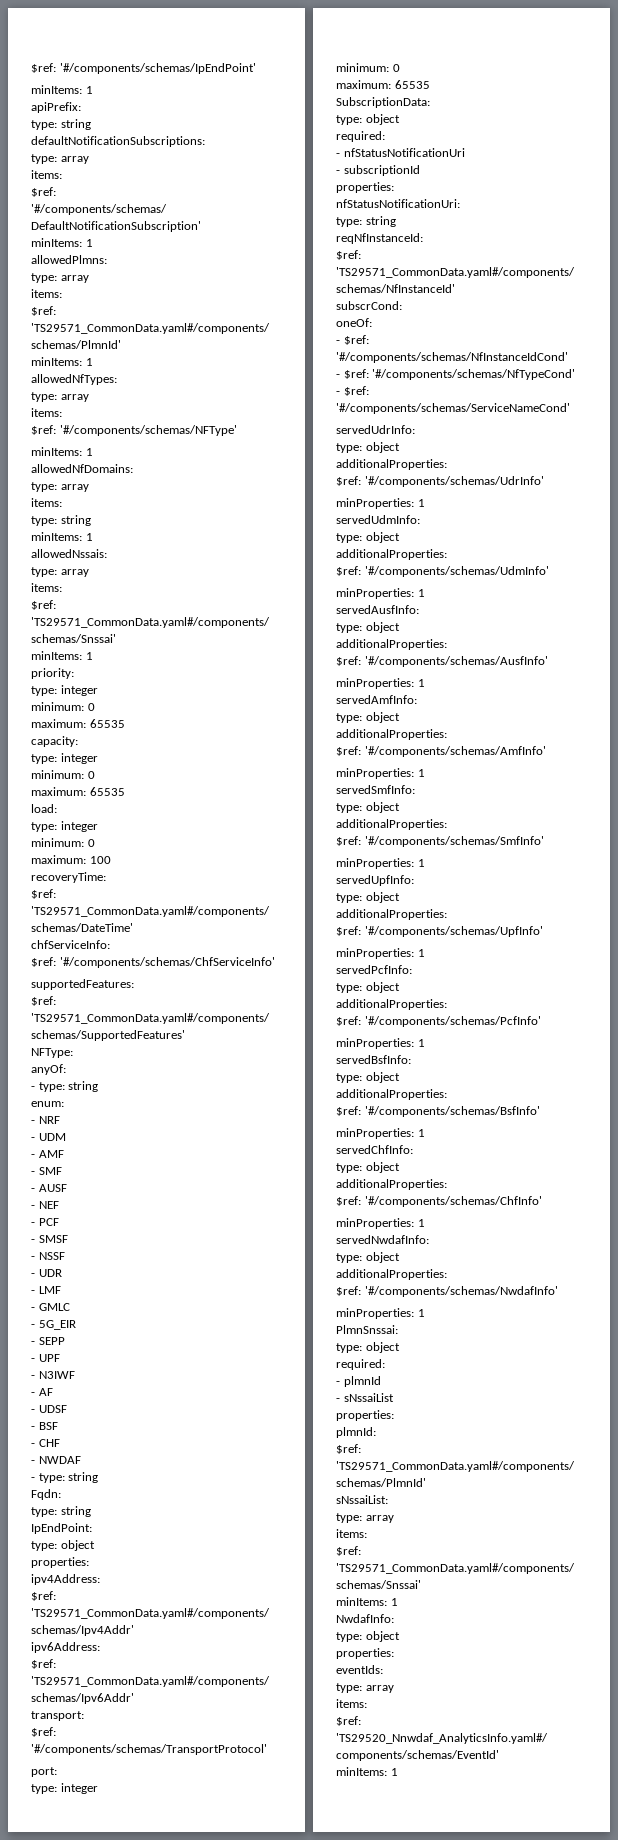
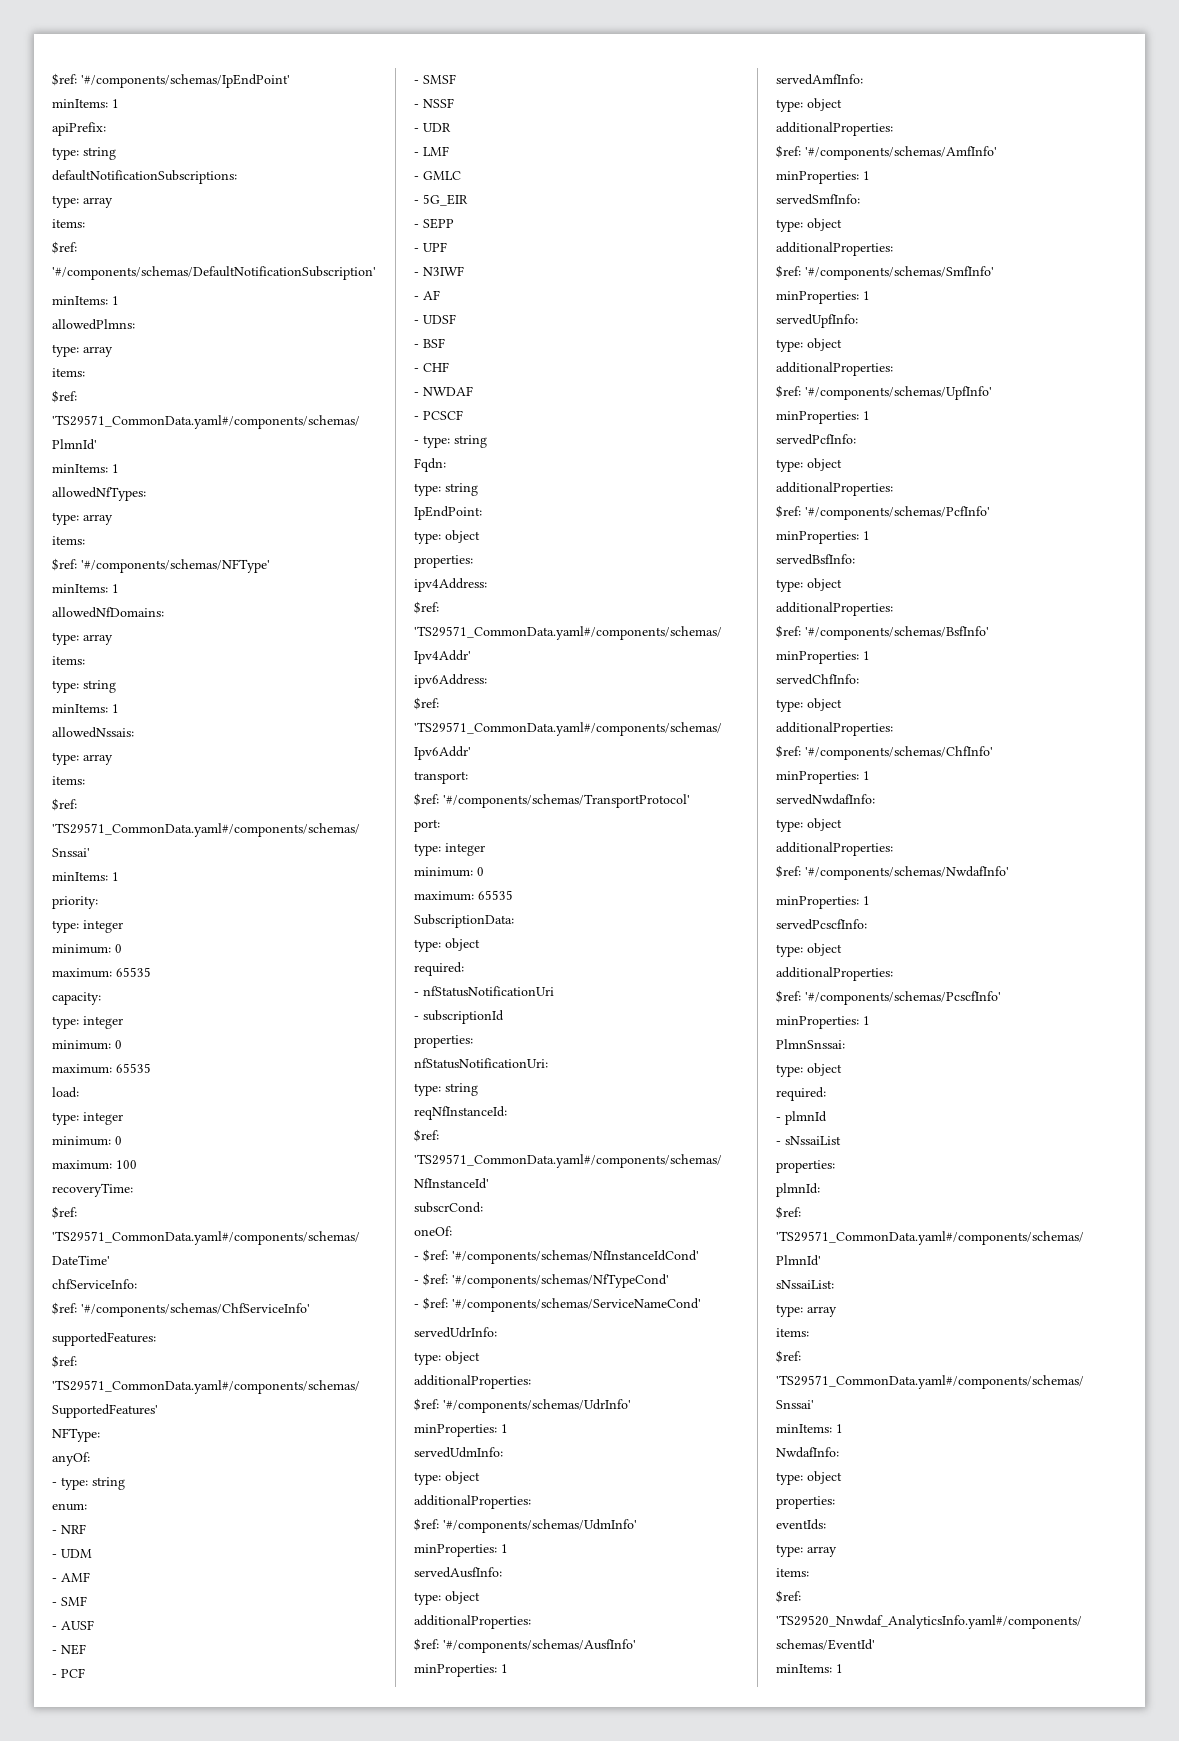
(81, 1460) none -> [414,410,463,420] // - PCSCF
(425, 1313) none -> [776,919,867,930] [776,943,842,957] [776,967,893,981] [776,990,1001,1005] [776,1016,870,1029] // servedPcscfInfo: // type: object // additionalProperties: // $ref: '#/components/schemas/PcscfInfo' // minProperties: 1

